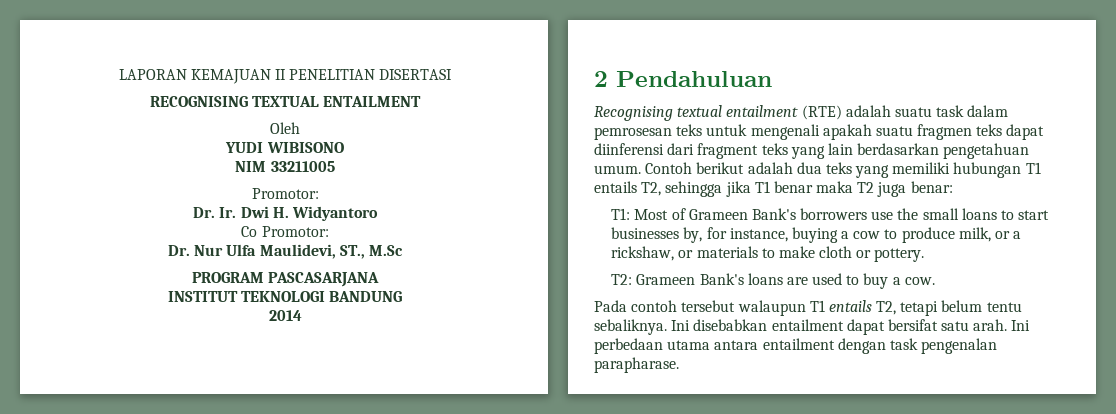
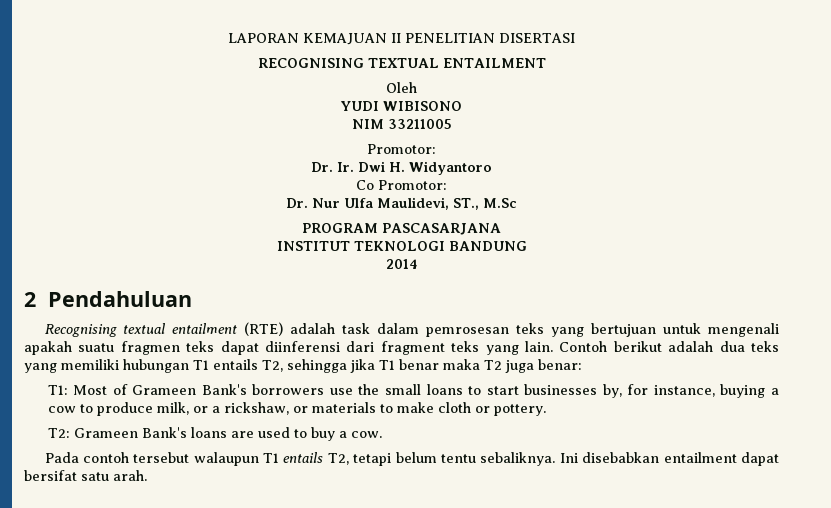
[894,107,932,117] suatu -> (336, 328) none
(703, 130) none -> [551,323,657,337] yang bertujuan
[827,143,1030,159] [594,165,641,174] lain berdasarkan pengetahuan umum. -> [524,341,553,352] lain.
[1011,320,1031,331] [594,338,998,354] [594,357,679,373] Ini perbedaan utama antara entailment dengan task pengenalan parapharase. -> (147, 475) none

